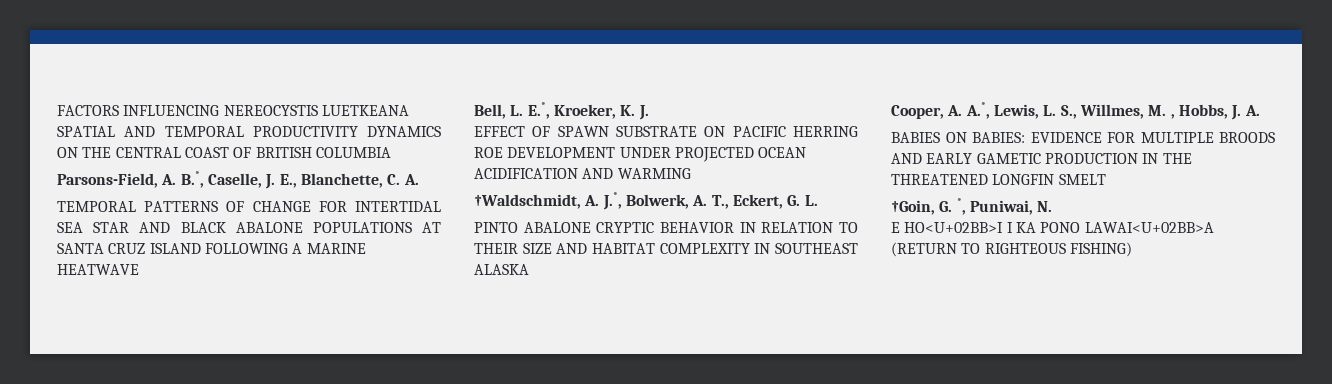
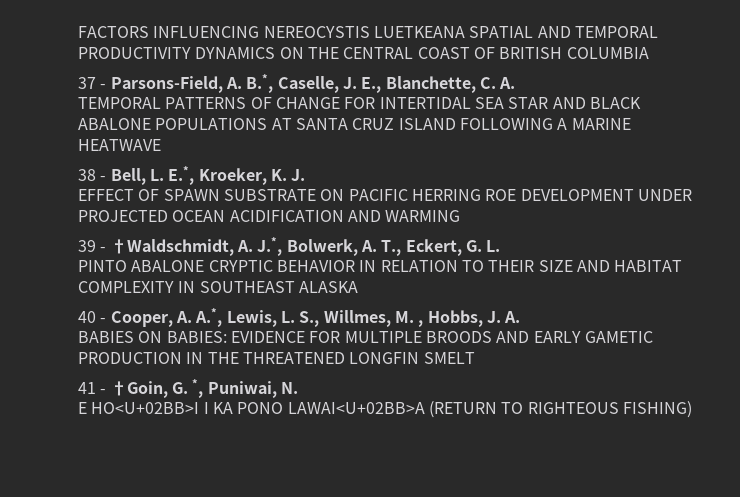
(391, 152) none -> [78,77,107,89] 37 -
(139, 269) none -> [78,169,107,181] 38 -
(691, 173) none -> [78,240,107,252] 39 -
(529, 269) none -> [78,311,107,323] 40 -
(1106, 179) none -> [78,382,107,394] 41 -

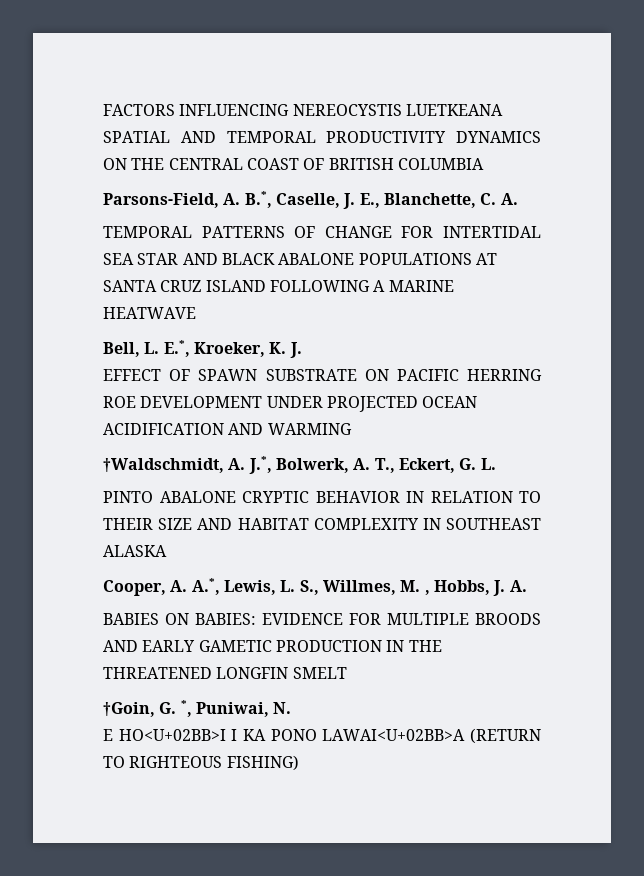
[78,77,107,89] 37 - -> (484, 164) none
[78,169,107,181] 38 - -> (196, 313) none
[78,240,107,252] 39 - -> (352, 429) none
[78,311,107,323] 40 - -> (167, 551) none
[78,382,107,394] 41 - -> (347, 673) none

